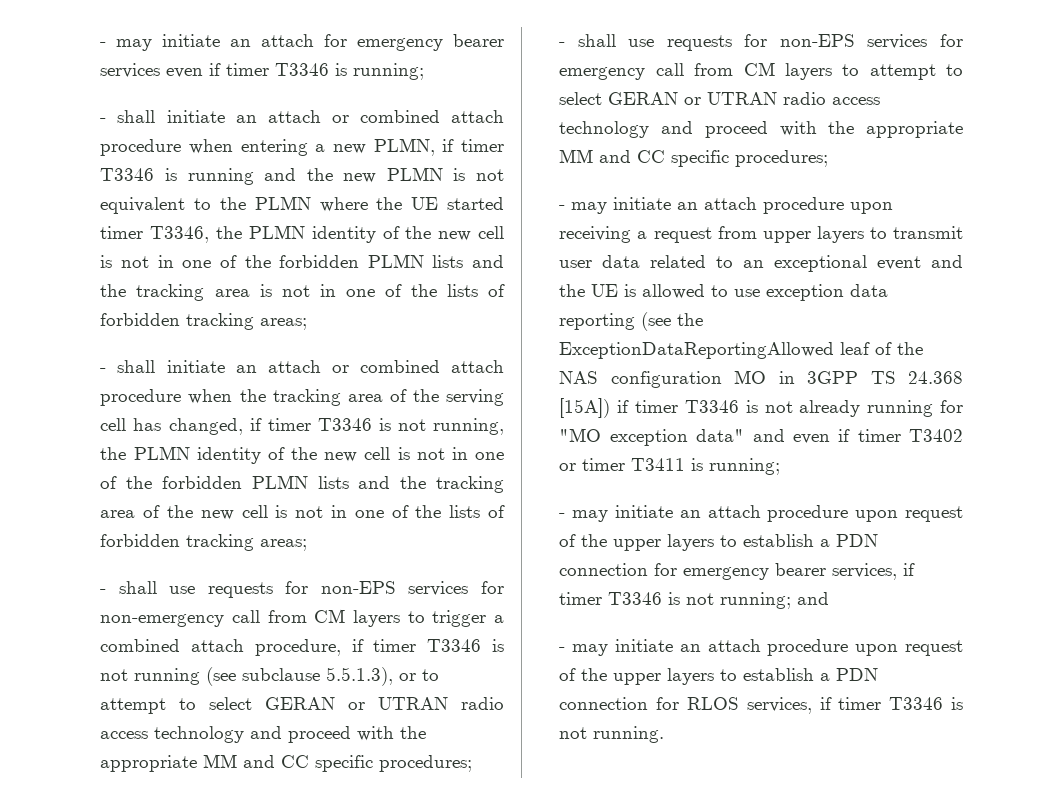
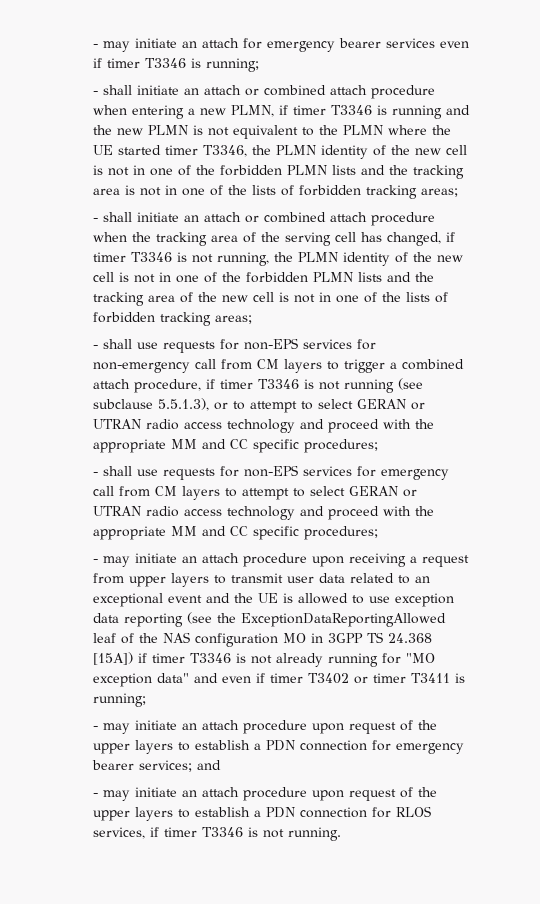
[832,563,916,580] [559,592,792,609] services, if timer T3346 is not running; -> [138,760,192,772] services;

